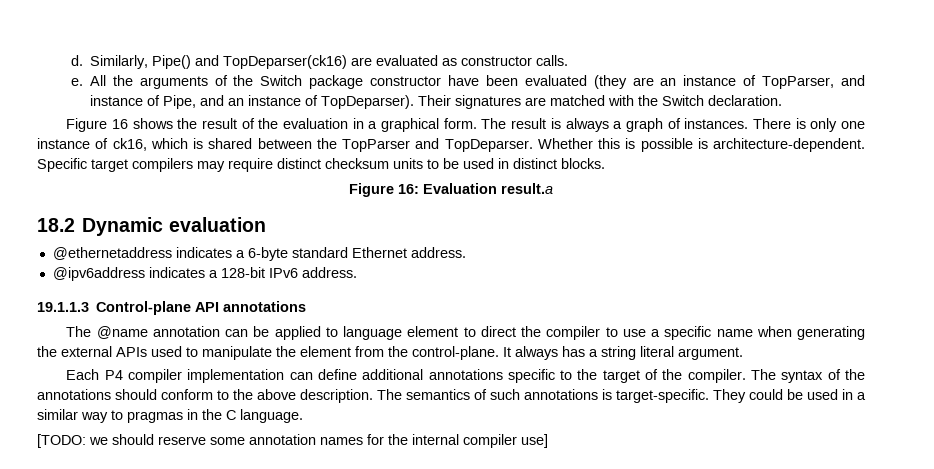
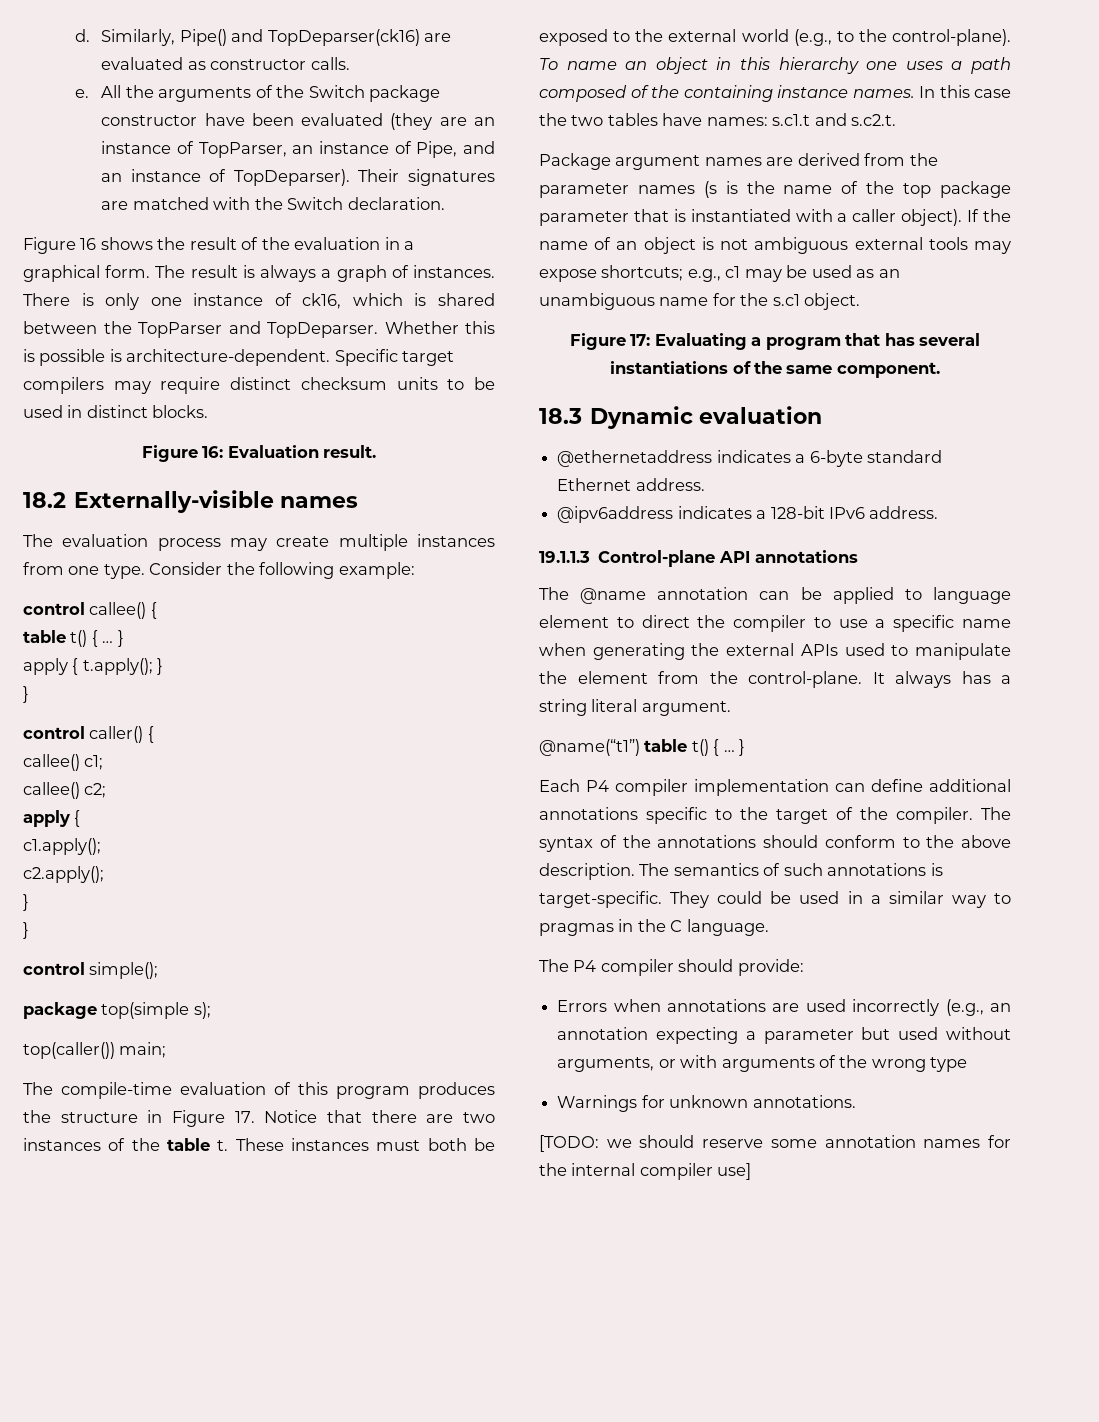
[840,75,865,86] and -> [292,145,314,154] an
[501,183,553,194] [37,218,75,232] result.a // 18.2 -> [323,445,377,458] [23,490,359,513] [23,534,495,551] [23,562,415,579] [23,602,157,619] [23,630,124,647] [23,658,164,675] [23,686,29,703] [23,726,154,743] [23,754,104,771] [23,782,107,799] [23,810,81,827] [23,838,101,855] [23,866,104,883] [23,894,29,911] [23,922,29,939] [23,962,159,979] [23,1002,211,1019] [23,1042,167,1059] [23,1082,495,1099] [23,1110,496,1127] [23,1138,495,1151] [539,29,1011,46] [539,57,1011,74] [539,85,1011,102] [539,113,897,126] [539,153,938,170] [539,181,1012,198] [539,209,1012,226] [539,237,1011,254] [539,265,900,282] [539,293,861,310] [569,333,981,350] [610,361,940,378] [539,408,582,424] result. // 18.2 Externally-visible names // The evaluation process may create multiple instances from one type. Consider the following example: // control callee() { // table t() { … } // apply { t.apply(); } // } // control caller() { // callee() c1; // callee() c2; // apply { // c1.apply(); // c2.apply(); // } // } // control simple(); // package top(simple s); // top(caller()) main; // The compile-time evaluation of this program produces the structure in Figure 17. Notice that there are two instances of the table t. These instances must both be exposed to the external world (e.g., to the control-plane). To name an object in this hierarchy one uses a path composed of the containing instance names. In this case the two tables have names: s.c1.t and s.c2.t. // Package argument names are derived from the parameter names (s is the name of the top package parameter that is instantiated with a caller object). If the name of an object is not ambiguous external tools may expose shortcuts; e.g., c1 may be used as an unambiguous name for the s.c1 object. // Figure 17: Evaluating a program that has several instantiations of the same component. // 18.3
(743, 353) none -> [539,739,746,756] // @name(“t1”) table t() { … }
(303, 416) none -> [539,959,804,976] [557,999,1011,1016] [557,1027,1011,1044] [557,1055,968,1072] [557,1095,856,1112] // The P4 compiler should provide: // Errors when annotations are used incorrectly (e.g., an annotation expecting a parameter but used without arguments, or with arguments of the wrong type // Warnings for unknown annotations.

